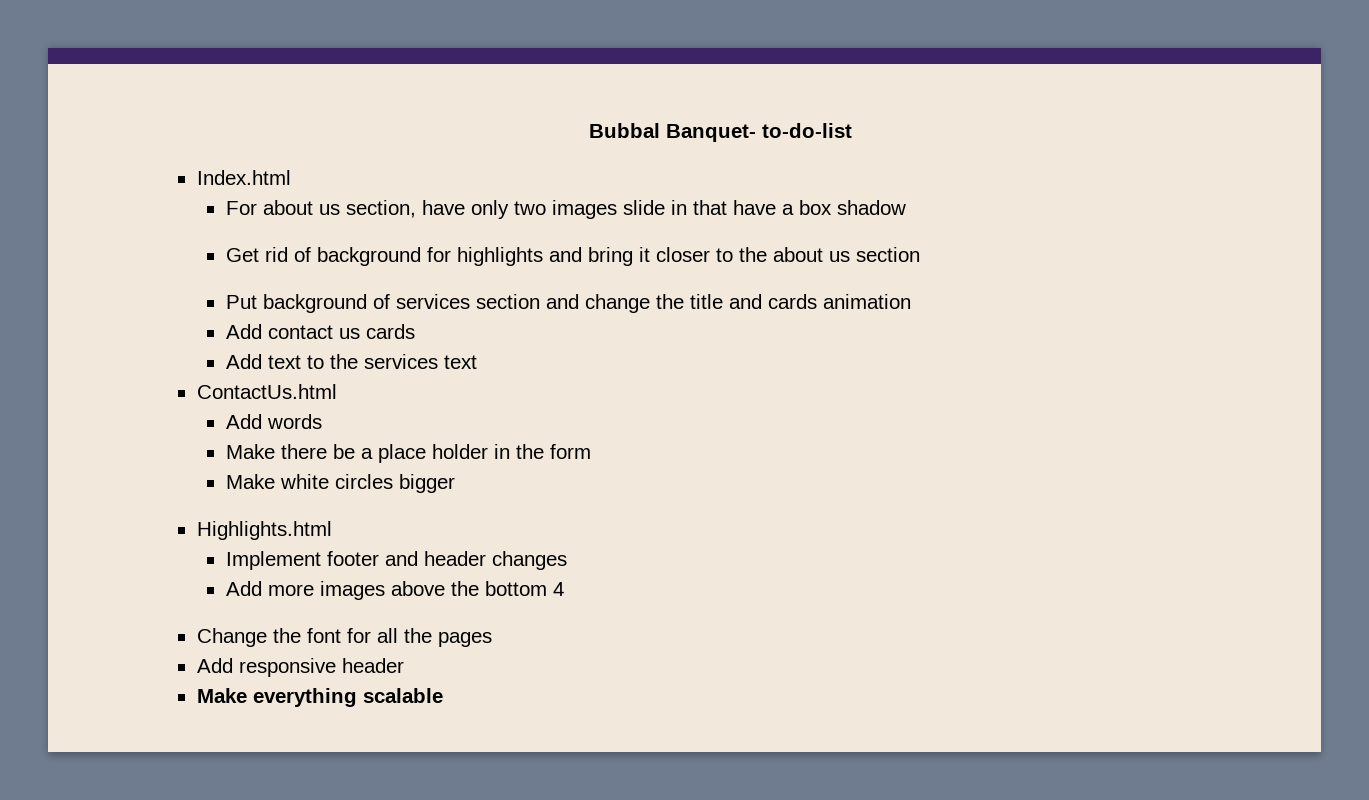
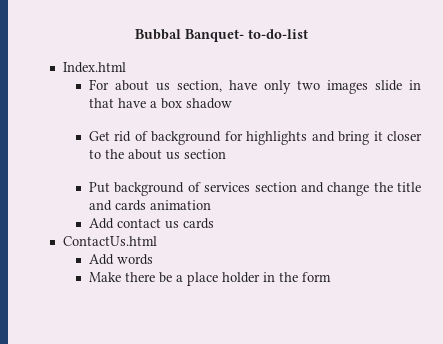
[225,354,477,369] // Add text to the services text -> (214, 223) none
[225,474,455,493] [196,521,332,540] [225,551,567,570] [225,581,564,600] [196,628,492,647] [196,658,404,677] [196,688,443,707] // Make white circles bigger // Highlights.html // Implement footer and header changes // Add more images above the bottom 4 // Change the font for all the pages // Add responsive header // Make everything scalable -> (331, 277) none

